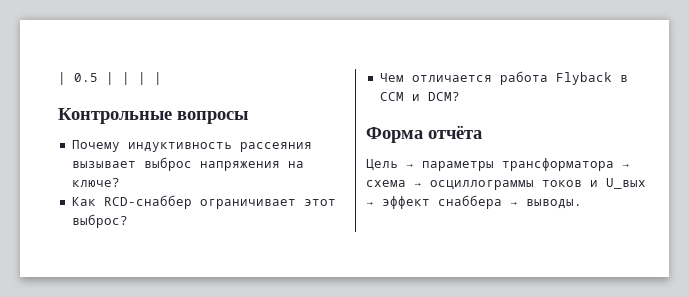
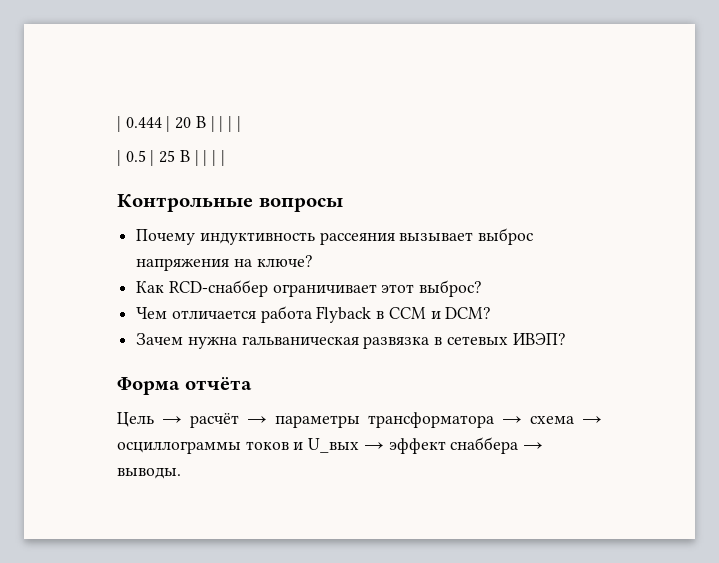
[58,72,98,85] | 0.5 -> [117,116,241,132] [117,150,190,166] | 0.444 | 20 В | | | | // | 0.5 | 25 В
(460, 96) none -> [136,333,566,349] // Зачем нужна гальваническая развязка в сетевых ИВЭП?
(414, 166) none -> [190,413,267,428] расчёт →

